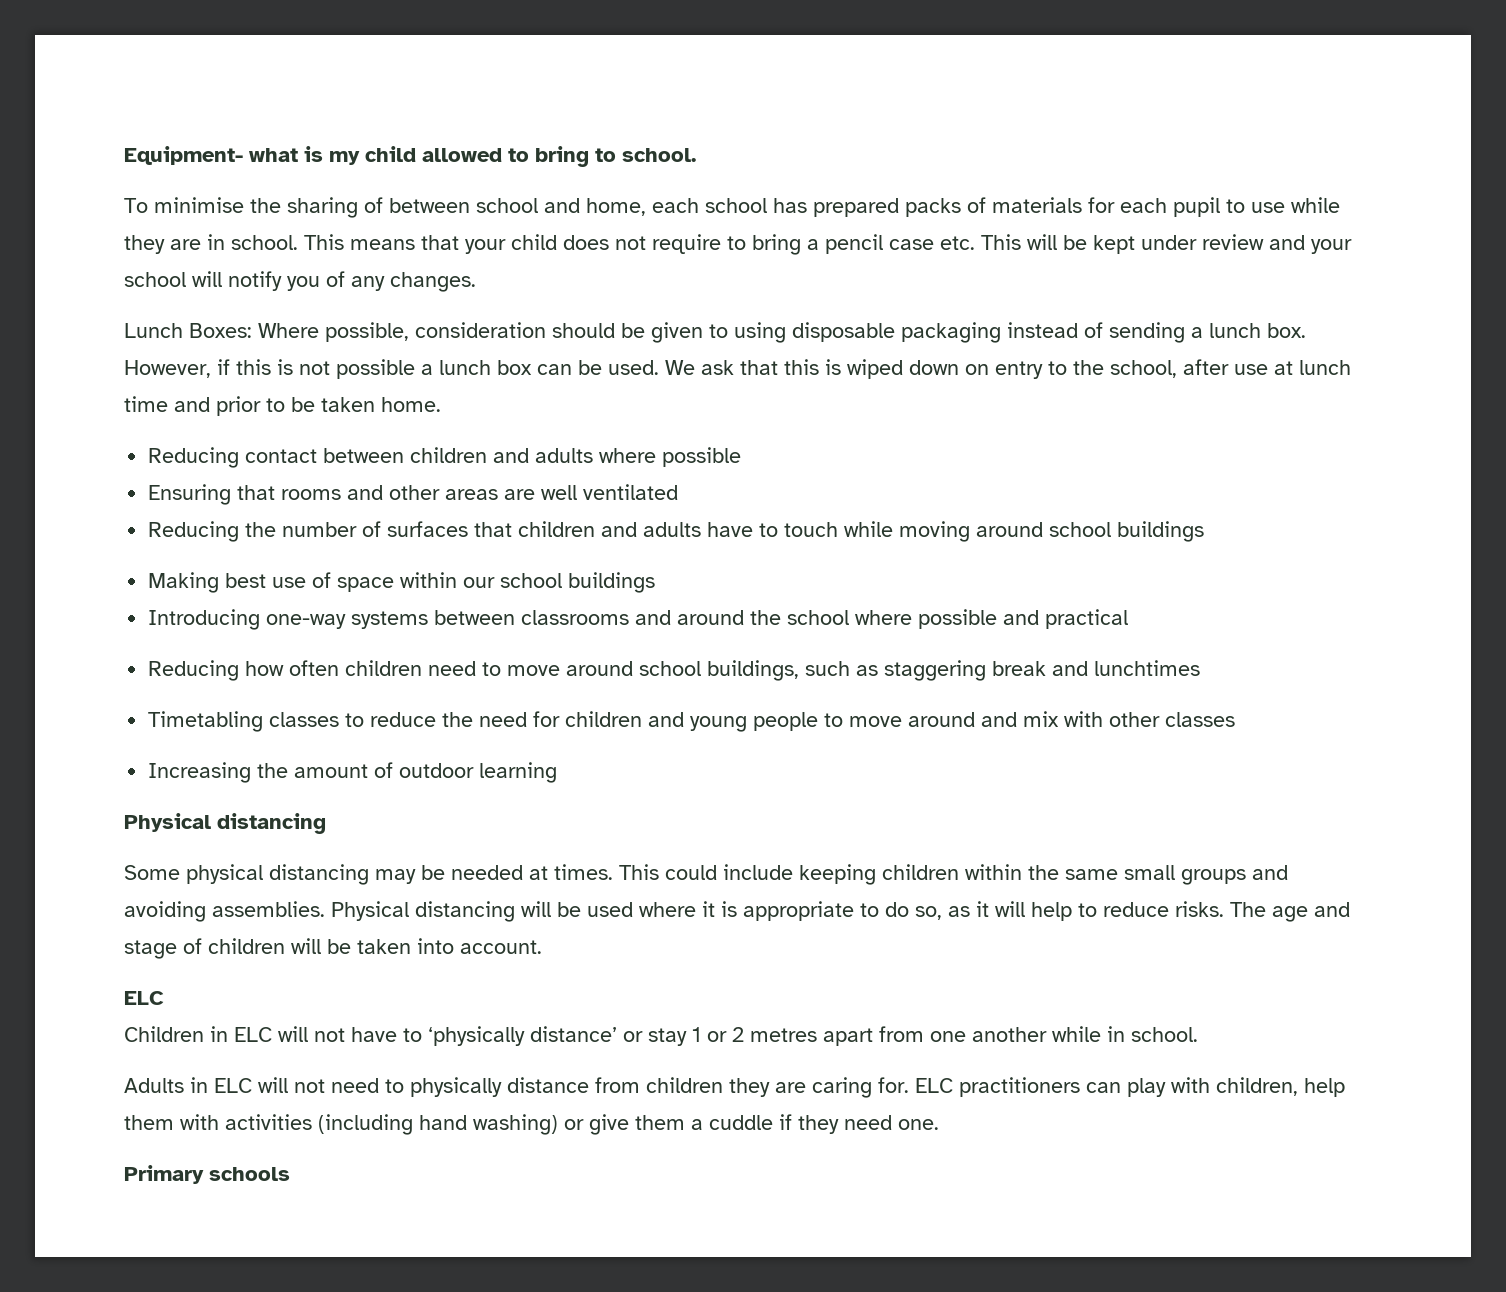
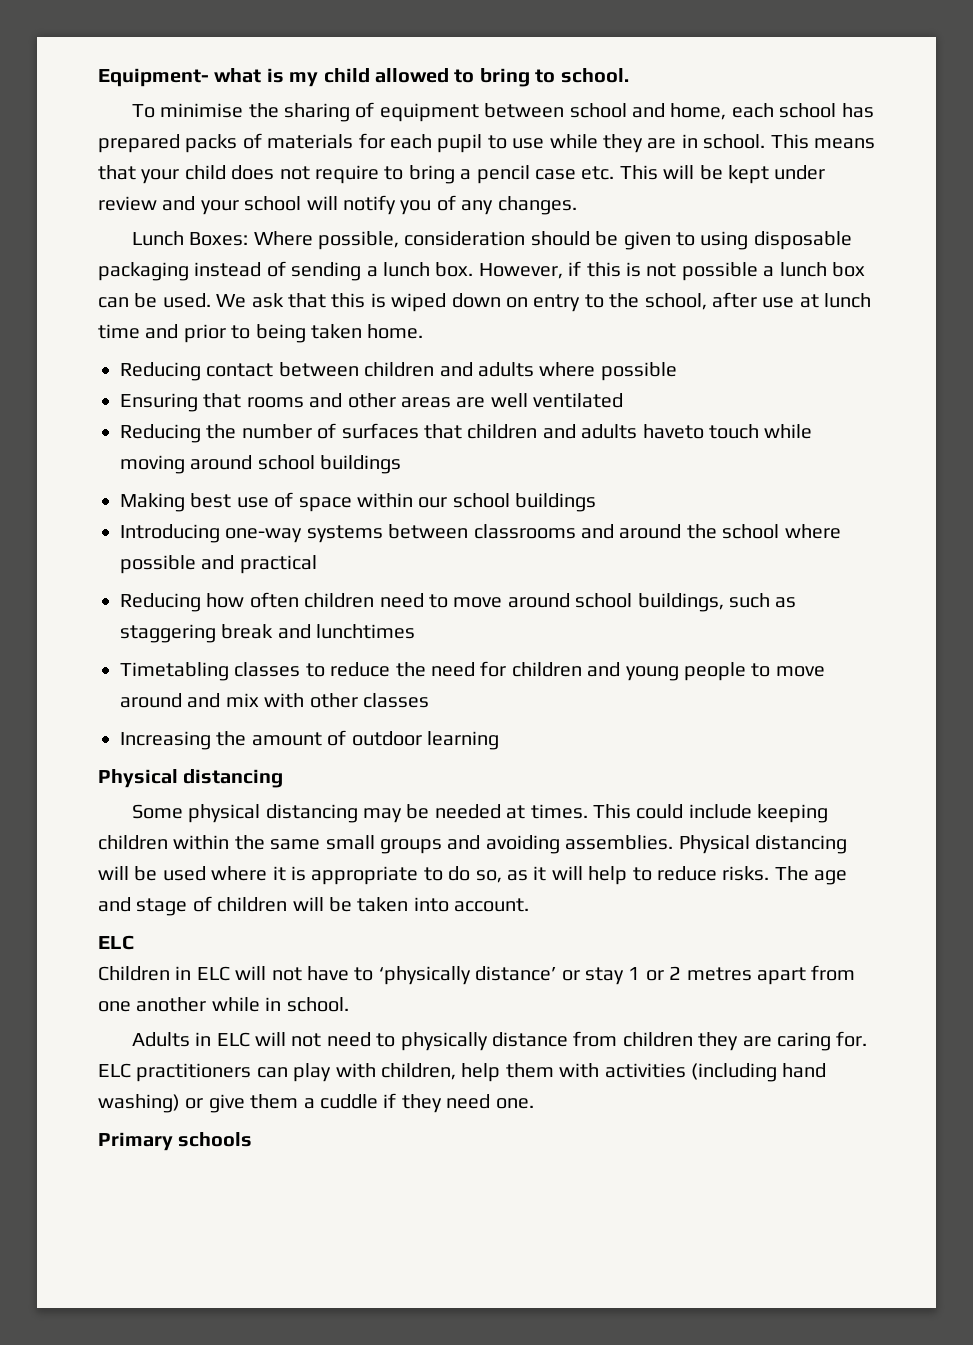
(383, 205) none -> [379,103,479,122] equipment
[291,397,315,412] be -> [255,324,306,343] being
[707,522,779,537] have to -> [642,424,704,439] haveto

